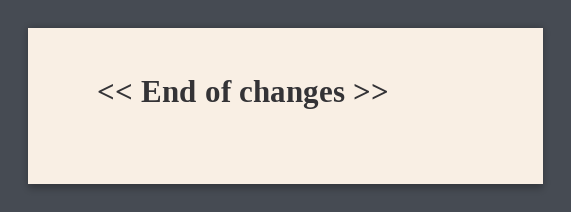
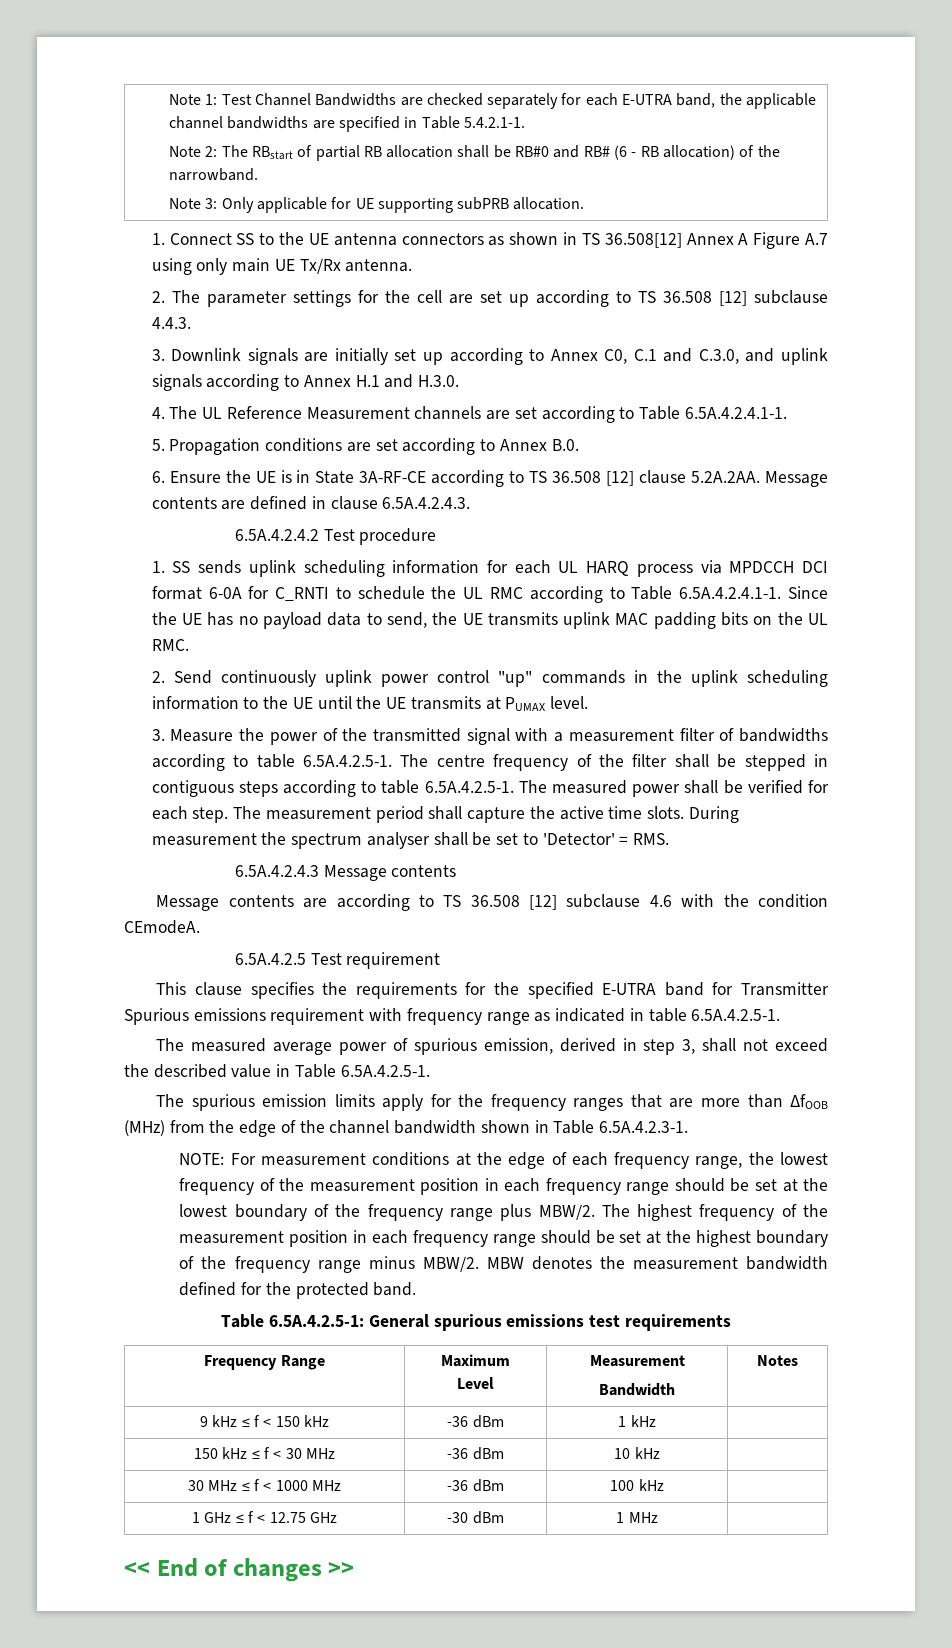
(97, 92) none -> [168,93,817,109] [168,116,525,132] [168,145,780,161] [168,168,258,181] [168,197,585,213] [151,232,828,249] [151,258,413,275] [151,290,828,307] [151,317,191,329] [151,348,828,365] [151,374,460,391] [151,406,787,423] [151,438,579,455] [151,470,828,487] [151,496,471,510] [234,528,437,545] [151,560,828,577] [151,586,829,603] [151,612,828,629] [151,639,189,651] [151,670,829,687] [151,696,588,711] [151,728,828,745] [151,754,829,771] [151,780,830,797] [151,806,739,823] [151,832,669,849] [234,865,457,881] [156,894,828,911] [124,920,200,934] [234,952,441,969] [156,982,830,999] [124,1008,781,1025] [156,1038,828,1055] [124,1064,430,1078] [156,1094,829,1111] [124,1120,688,1137] [179,1152,829,1169] [179,1178,829,1195] [179,1204,828,1221] [179,1230,828,1247] [179,1256,828,1273] [179,1282,417,1299] [221,1314,731,1331] [204,1355,325,1370] [441,1354,510,1367] [457,1377,494,1389] [589,1355,685,1367] [599,1383,675,1396] [757,1355,798,1366] [200,1415,329,1427] [447,1415,504,1428] [618,1415,656,1427] [194,1447,335,1459] [447,1447,504,1460] [614,1447,660,1459] [188,1479,341,1491] [447,1479,504,1492] [610,1479,664,1491] [192,1511,337,1523] [447,1511,504,1524] [616,1512,658,1523] Note 1: Test Channel Bandwidths are checked separately for each E-UTRA band, the applicable channel bandwidths are specified in Table 5.4.2.1-1. // Note 2: The RBstart of partial RB allocation shall be RB#0 and RB# (6 - RB allocation) of the narrowband. // Note 3: Only applicable for UE supporting subPRB allocation. // 1. Connect SS to the UE antenna connectors as shown in TS 36.508[12] Annex A Figure A.7 using only main UE Tx/Rx antenna. // 2. The parameter settings for the cell are set up according to TS 36.508 [12] subclause 4.4.3. // 3. Downlink signals are initially set up according to Annex C0, C.1 and C.3.0, and uplink signals according to Annex H.1 and H.3.0. // 4. The UL Reference Measurement channels are set according to Table 6.5A.4.2.4.1-1. // 5. Propagation conditions are set according to Annex B.0. // 6. Ensure the UE is in State 3A-RF-CE according to TS 36.508 [12] clause 5.2A.2AA. Message contents are defined in clause 6.5A.4.2.4.3. // 6.5A.4.2.4.2 Test procedure // 1. SS sends uplink scheduling information for each UL HARQ process via MPDCCH DCI format 6-0A for C_RNTI to schedule the UL RMC according to Table 6.5A.4.2.4.1-1. Since the UE has no payload data to send, the UE transmits uplink MAC padding bits on the UL RMC. // 2. Send continuously uplink power control "up" commands in the uplink scheduling information to the UE until the UE transmits at PUMAX level. // 3. Measure the power of the transmitted signal with a measurement filter of bandwidths according to table 6.5A.4.2.5-1. The centre frequency of the filter shall be stepped in contiguous steps according to table 6.5A.4.2.5-1. The measured power shall be verified for each step. The measurement period shall capture the active time slots. During measurement the spectrum analyser shall be set to 'Detector' = RMS. // 6.5A.4.2.4.3 Message contents // Message contents are according to TS 36.508 [12] subclause 4.6 with the condition CEmodeA. // 6.5A.4.2.5 Test requirement // This clause specifies the requirements for the specified E-UTRA band for Transmitter Spurious emissions requirement with frequency range as indicated in table 6.5A.4.2.5-1. // The measured average power of spurious emission, derived in step 3, shall not exceed the described value in Table 6.5A.4.2.5-1. // The spurious emission limits apply for the frequency ranges that are more than ΔfOOB (MHz) from the edge of the channel bandwidth shown in Table 6.5A.4.2.3-1. // NOTE: For measurement conditions at the edge of each frequency range, the lowest frequency of the measurement position in each frequency range should be set at the lowest boundary of the frequency range plus MBW/2. The highest frequency of the measurement position in each frequency range should be set at the highest boundary of the frequency range minus MBW/2. MBW denotes the measurement bandwidth defined for the protected band. // Table 6.5A.4.2.5-1: General spurious emissions test requirements // Frequency Range | Maximum // Level | Measurement // Bandwidth | Notes // 9 kHz ≤ f < 150 kHz | -36 dBm | 1 kHz | // 150 kHz ≤ f < 30 MHz | -36 dBm | 10 kHz | // 30 MHz ≤ f < 1000 MHz | -36 dBm | 100 kHz | // 1 GHz ≤ f < 12.75 GHz | -30 dBm | 1 MHz | //

